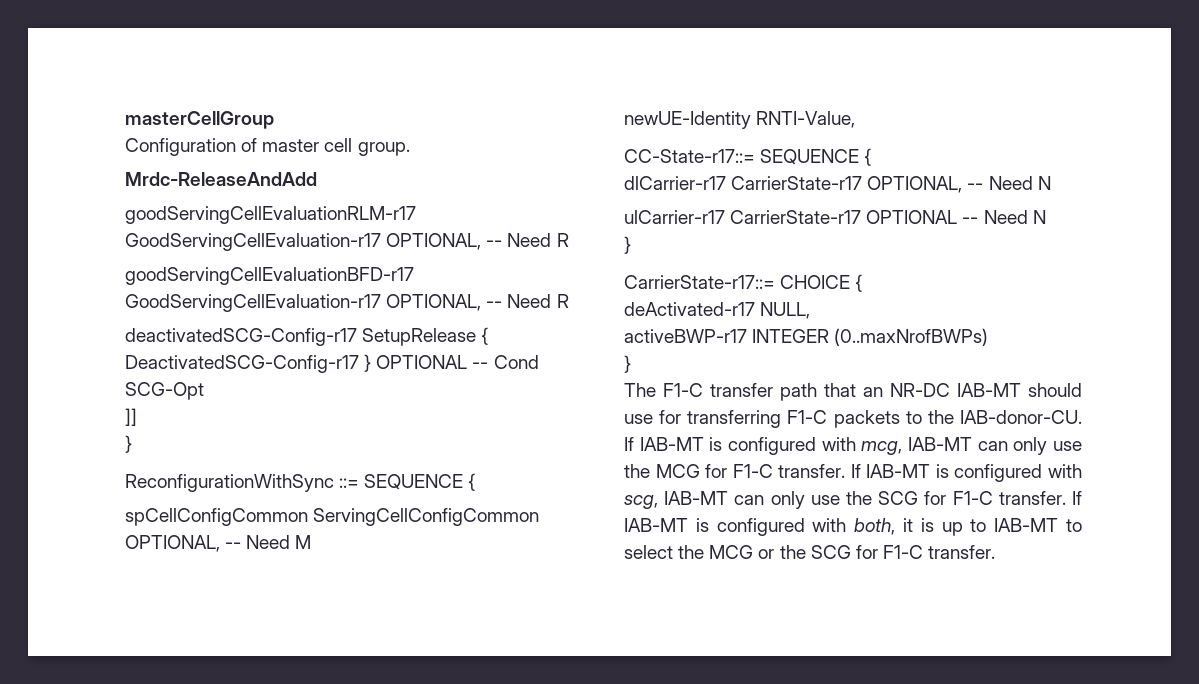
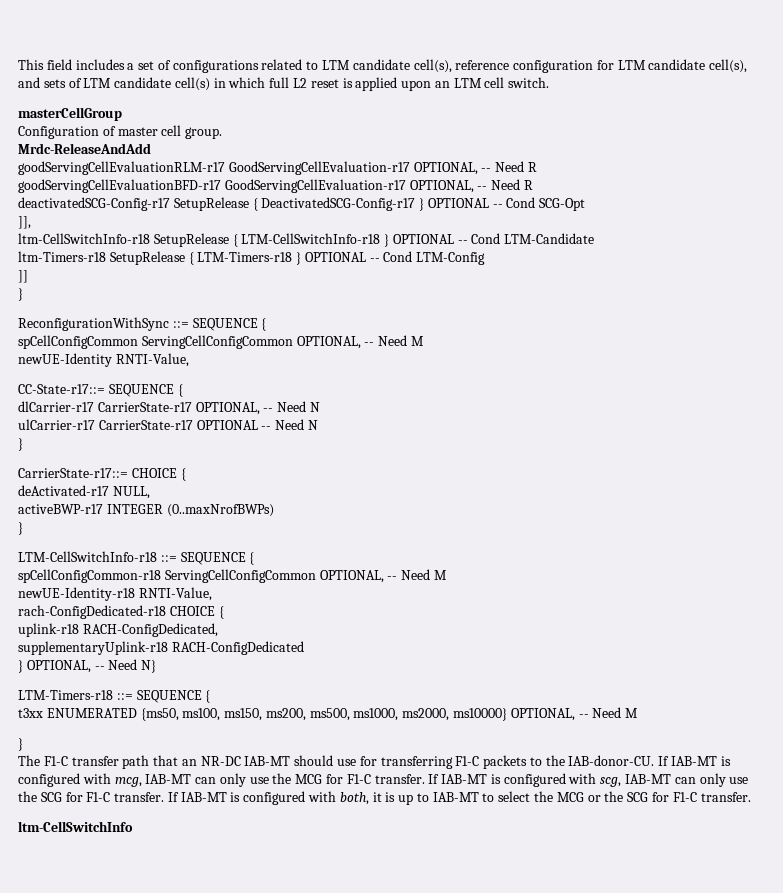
(125, 120) none -> [18,59,748,73] [18,77,550,91] This field includes a set of configurations related to LTM candidate cell(s), reference configuration for LTM candidate cell(s), and sets of LTM candidate cell(s) in which full L2 reset is applied upon an LTM cell switch. //
(204, 391) none -> [18,216,31,229] [18,233,595,247] [18,251,486,265] // ]], // ltm-CellSwitchInfo-r18 SetupRelease { LTM-CellSwitchInfo-r18 } OPTIONAL -- Cond LTM-Candidate // ltm-Timers-r18 SetupRelease { LTM-Timers-r18 } OPTIONAL -- Cond LTM-Config
(631, 364) none -> [18,551,255,565] [18,569,447,583] [18,587,212,601] [18,605,224,619] [18,623,218,637] [18,641,304,655] [18,659,157,673] [18,690,211,703] [18,707,639,721] [18,738,23,751] // LTM-CellSwitchInfo-r18 ::= SEQUENCE { // spCellConfigCommon-r18 ServingCellConfigCommon OPTIONAL, -- Need M // newUE-Identity-r18 RNTI-Value, // rach-ConfigDedicated-r18 CHOICE { // uplink-r18 RACH-ConfigDedicated, // supplementaryUplink-r18 RACH-ConfigDedicated // } OPTIONAL, -- Need N} // LTM-Timers-r18 ::= SEQUENCE { // t3xx ENUMERATED {ms50, ms100, ms150, ms200, ms500, ms1000, ms2000, ms10000} OPTIONAL, -- Need M // }
(996, 552) none -> [18,821,133,832] // ltm-CellSwitchInfo

